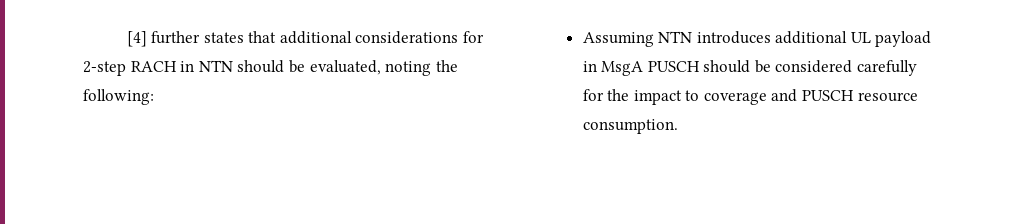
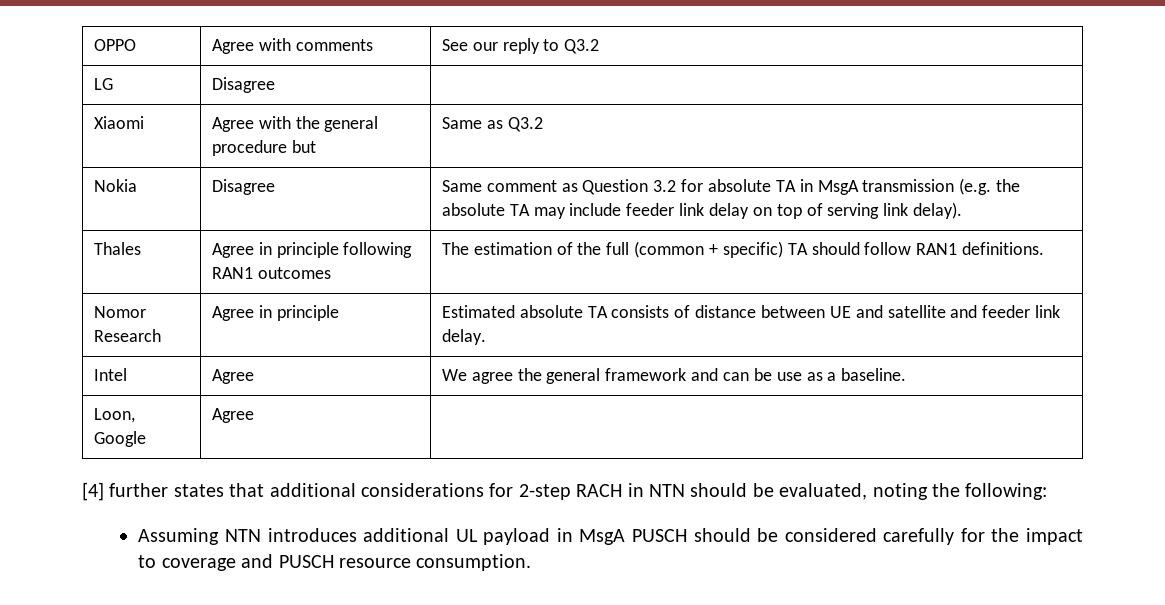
(126, 39) none -> [93,39,136,51] [211,38,373,54] [441,38,600,54] [93,78,113,90] [211,77,275,93] [93,116,144,129] [211,116,379,132] [211,140,316,156] [441,117,543,132] [93,179,137,192] [211,179,275,195] [441,178,1021,195] [441,202,963,219] [93,242,141,255] [211,242,413,258] [211,267,331,279] [441,241,1045,258] [93,306,146,318] [93,329,161,342] [211,305,339,321] [441,305,1061,318] [441,329,486,345] [93,368,127,381] [211,369,254,384] [441,368,907,384] [93,408,135,423] [93,431,146,447] [211,408,254,423] OPPO | Agree with comments | See our reply to Q3.2 // LG | Disagree | // Xiaomi | Agree with the general procedure but | Same as Q3.2 // Nokia | Disagree | Same comment as Question 3.2 for absolute TA in MsgA transmission (e.g. the absolute TA may include feeder link delay on top of serving link delay). // Thales | Agree in principle following RAN1 outcomes | The estimation of the full (common + specific) TA should follow RAN1 definitions. // Nomor Research | Agree in principle | Estimated absolute TA consists of distance between UE and satellite and feeder link delay. // Intel | Agree | We agree the general framework and can be use as a baseline. // Loon, Google | Agree | //

